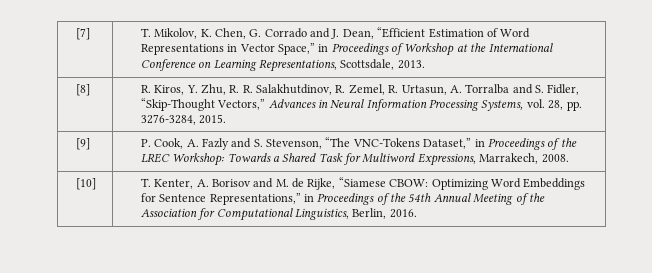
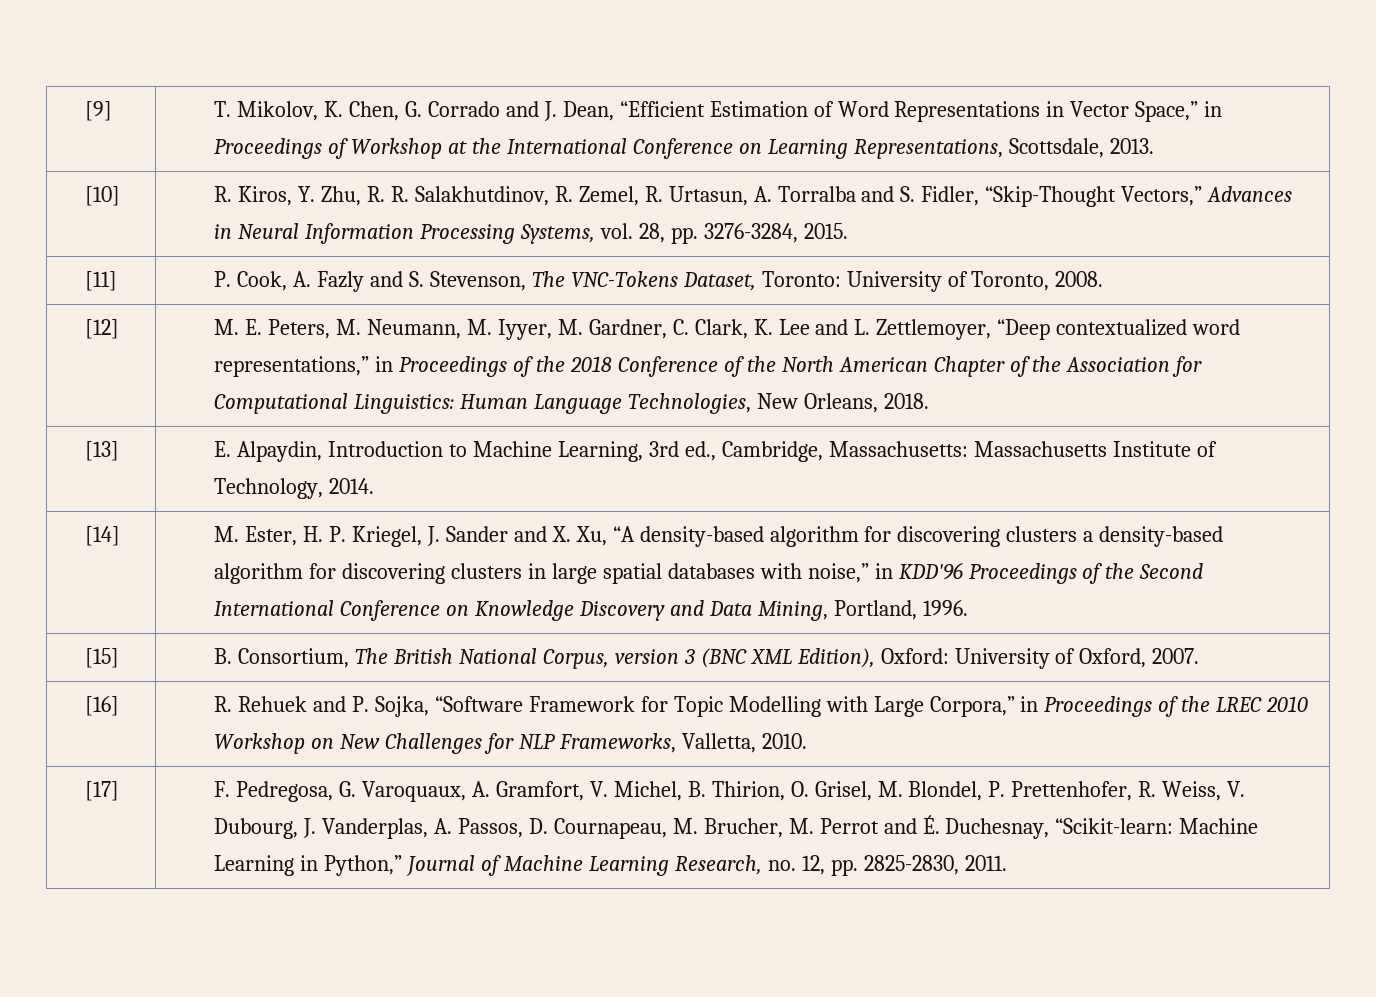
[75,28,90,40] [7] -> [84,101,112,121] [9]
[75,84,90,96] [8] -> [84,186,120,206] [10]
[75,138,90,150] [9] -> [84,271,117,291] [11]
[325,137,472,149] “The VNC-Tokens Dataset,” -> [531,271,1104,292] [84,319,119,339] [214,319,1241,340] [214,356,1203,377] [214,393,929,414] [84,441,119,461] [214,441,1217,462] [214,478,375,499] [84,526,120,546] [214,526,1224,547] [214,562,1204,584] [214,600,968,621] [84,648,119,668] [214,648,1200,669] [84,696,119,716] [214,696,1015,717] The VNC-Tokens Dataset, Toronto: University of Toronto, 2008. // [12] | M. E. Peters, M. Neumann, M. Iyyer, M. Gardner, C. Clark, K. Lee and L. Zettlemoyer, “Deep contextualized word representations,” in Proceedings of the 2018 Conference of the North American Chapter of the Association for Computational Linguistics: Human Language Technologies, New Orleans, 2018. // [13] | E. Alpaydin, Introduction to Machine Learning, 3rd ed., Cambridge, Massachusetts: Massachusetts Institute of Technology, 2014. // [14] | M. Ester, H. P. Kriegel, J. Sander and X. Xu, “A density-based algorithm for discovering clusters a density-based algorithm for discovering clusters in large spatial databases with noise,” in KDD'96 Proceedings of the Second International Conference on Knowledge Discovery and Data Mining, Portland, 1996. // [15] | B. Consortium, The British National Corpus, version 3 (BNC XML Edition), Oxford: University of Oxford, 2007. // [16] | R. Rehuek and P. Sojka, “Software Framework for Topic Modelling with Large Corpora,”
[172,153,569,166] [75,178,96,190] [140,177,586,190] [140,193,545,205] [140,208,417,221] Workshop: Towards a Shared Task for Multiword Expressions, Marrakech, 2008. // [10] | T. Kenter, A. Borisov and M. de Rijke, “Siamese CBOW: Optimizing Word Embeddings for Sentence Representations,” in Proceedings of the 54th Annual Meeting of the Association for Computational Linguistics, Berlin, 2016. -> [1266,696,1309,712] [214,733,807,754] [84,781,119,801] [214,781,1246,802] [214,815,1259,839] [214,855,1007,876] 2010 Workshop on New Challenges for NLP Frameworks, Valletta, 2010. // [17] | F. Pedregosa, G. Varoquaux, A. Gramfort, V. Michel, B. Thirion, O. Grisel, M. Blondel, P. Prettenhofer, R. Weiss, V. Dubourg, J. Vanderplas, A. Passos, D. Cournapeau, M. Brucher, M. Perrot and É. Duchesnay, “Scikit-learn: Machine Learning in Python,” Journal of Machine Learning Research, no. 12, pp. 2825-2830, 2011.

